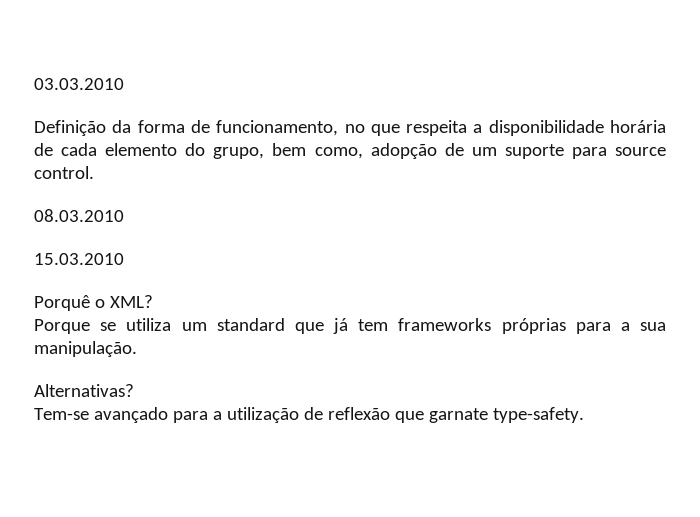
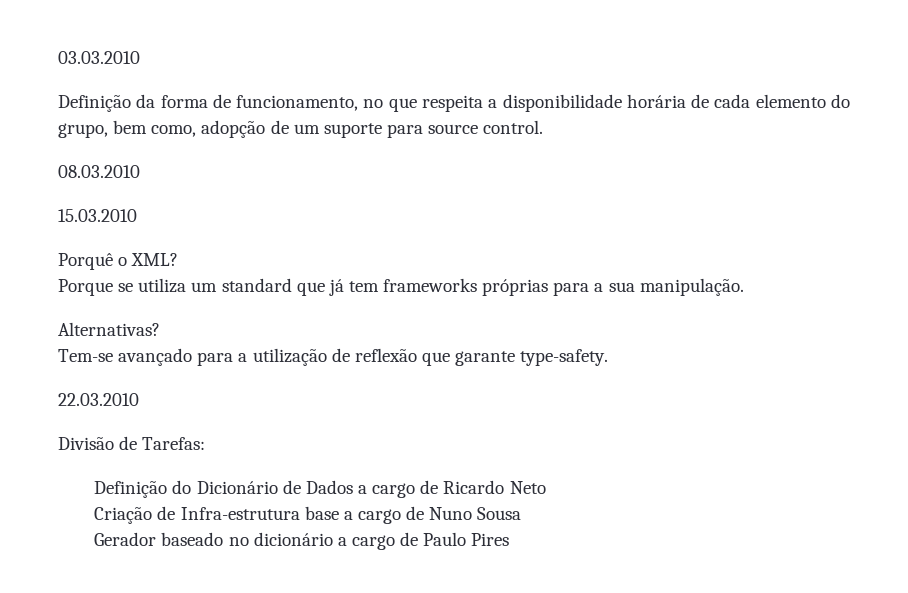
[428,408,488,423] garnate -> [455,351,516,366] garante
(584, 415) none -> [58,393,139,406] [58,436,206,450] [94,480,546,498] [94,506,522,524] [94,532,510,550] // 22.03.2010 // Divisão de Tarefas: // Definição do Dicionário de Dados a cargo de Ricardo Neto // Criação de Infra-estrutura base a cargo de Nuno Sousa // Gerador baseado no dicionário a cargo de Paulo Pires

